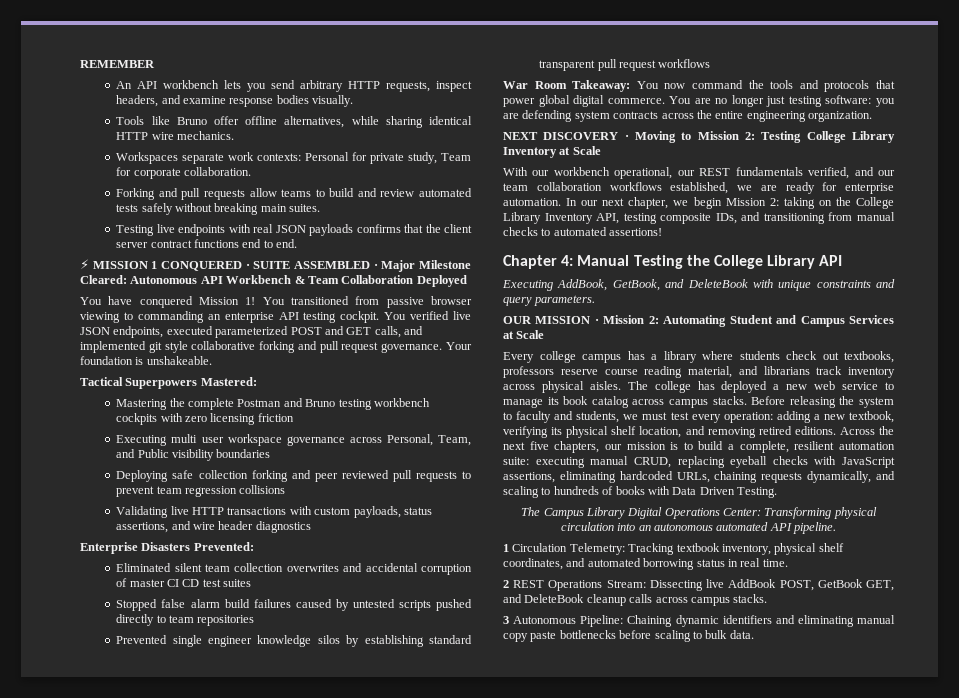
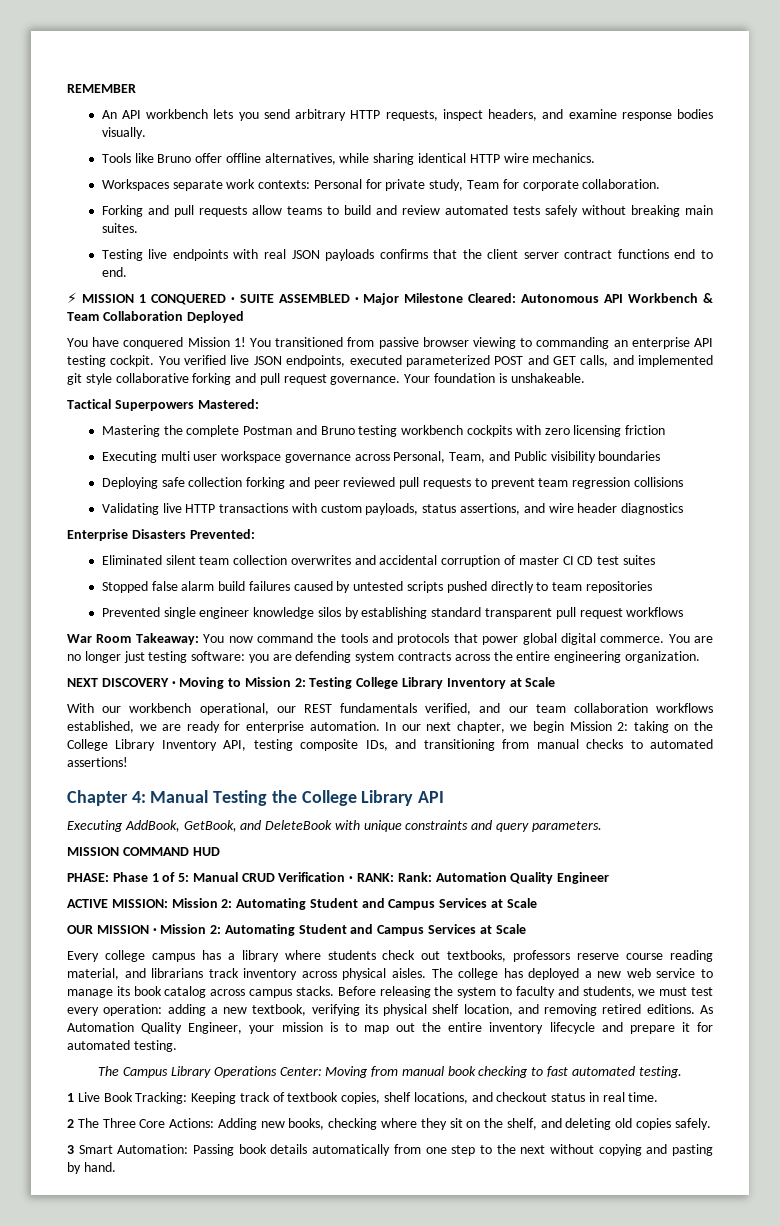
(596, 300) none -> [67,847,220,856] [67,872,610,884] [67,898,537,910] // MISSION COMMAND HUD // PHASE: Phase 1 of 5: Manual CRUD Verification · RANK: Rank: Automation Quality Engineer // ACTIVE MISSION: Mission 2: Automating Student and Campus Services at Scale
[839,426,894,435] [503,441,895,453] [503,456,895,468] [503,471,895,483] [503,486,777,498] Across the next five chapters, our mission is to build a complete, resilient automation suite: executing manual CRUD, replacing eyeball checks with JavaScript assertions, eliminating hardcoded URLs, chaining requests dynamically, and scaling to hundreds of books with Data Driven Testing. -> [699,1005,713,1014] [67,1022,713,1034] [67,1040,177,1052] As Automation Quality Engineer, your mission is to map out the entire inventory lifecycle and prepare it for automated testing.
[627,507,663,519] Digital -> (211, 1072) none
[764,507,877,519] [560,522,837,534] [503,543,844,555] [503,558,695,570] Transforming physical circulation into an autonomous automated API pipeline. // 1 Circulation Telemetry: Tracking textbook inventory, physical shelf coordinates, and automated borrowing -> [325,1066,682,1078] [67,1092,548,1104] Moving from manual book checking to fast automated testing. // 1 Live Book Tracking: Keeping track of textbook copies, shelf locations, and checkout
[513,579,894,591] [503,594,768,606] [503,615,895,627] [503,630,754,642] REST Operations Stream: Dissecting live AddBook POST, GetBook GET, and DeleteBook cleanup calls across campus stacks. // 3 Autonomous Pipeline: Chaining dynamic identifiers and eliminating manual copy paste bottlenecks before scaling to bulk data. -> [77,1118,711,1130] [67,1144,713,1156] [67,1162,116,1174] The Three Core Actions: Adding new books, checking where they sit on the shelf, and deleting old copies safely. // 3 Smart Automation: Passing book details automatically from one step to the next without copying and pasting by hand.

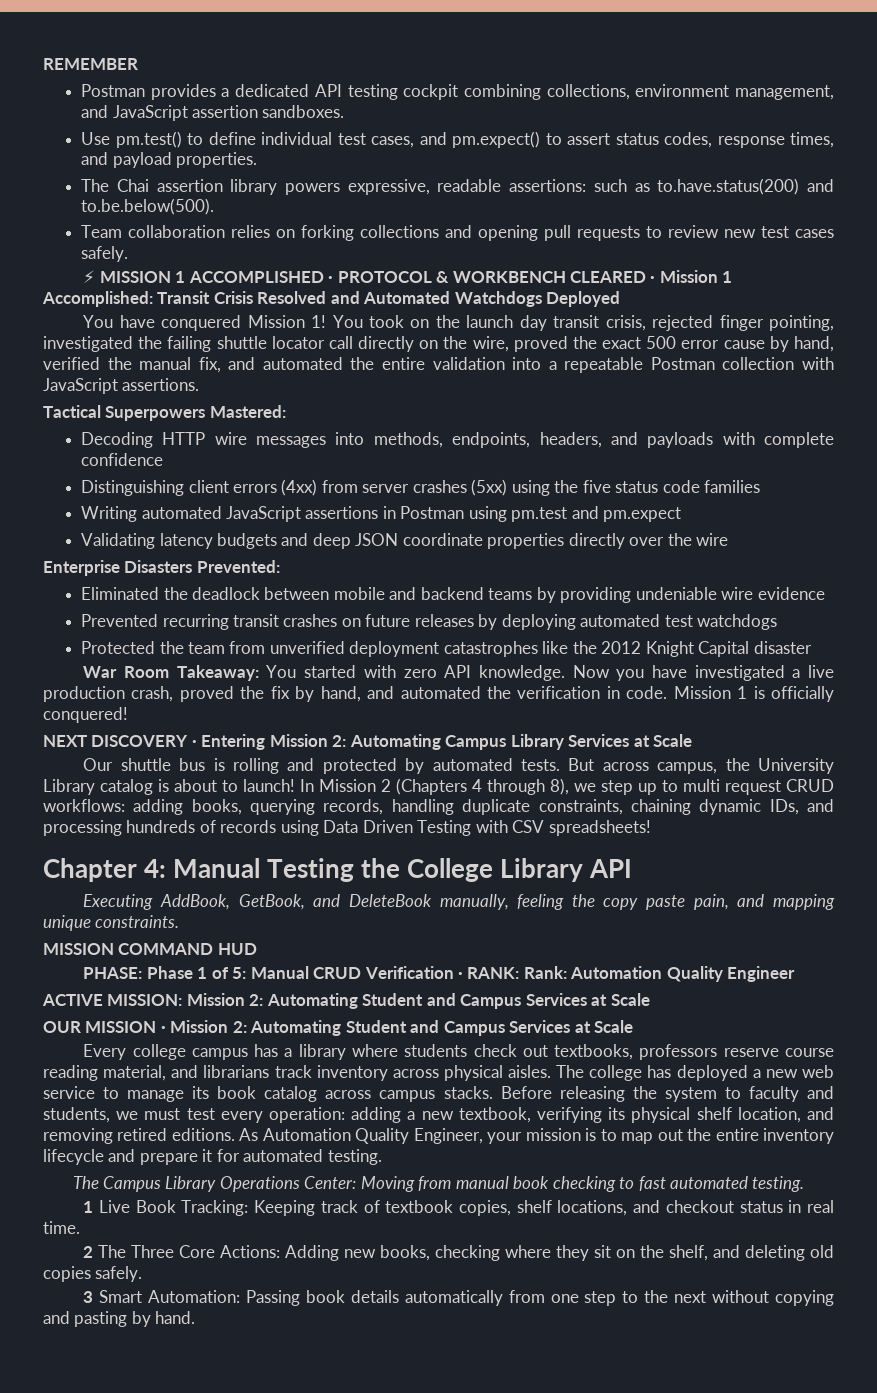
[101,109,713,121] [101,127,146,139] [101,153,596,165] [101,179,661,191] [101,205,714,217] [101,223,138,233] [101,249,713,261] [101,267,127,277] [67,292,714,305] [67,311,183,321] An API workbench lets you send arbitrary HTTP requests, inspect headers, and examine response bodies visually. // Tools like Bruno offer offline alternatives, while sharing identical HTTP wire mechanics. // Workspaces separate work contexts: Personal for private study, Team for corporate collaboration. // Forking and pull requests allow teams to build and review automated tests safely without breaking main suites. // Testing live endpoints with real JSON payloads confirms that the client server contract functions end to end. // ⚡ MISSION 1 CONQUERED · SUITE ASSEMBLED · Major Milestone Cleared: Autonomous API Workbench & Team Collaboration -> [81,84,834,100] [81,105,345,121] [81,131,834,148] [81,152,257,168] [81,178,834,195] [81,198,215,215] [81,225,834,241] [81,246,129,262] [83,270,733,283] [42,291,542,307] Postman provides a dedicated API testing cockpit combining collections, environment management, and JavaScript assertion sandboxes. // Use pm.test() to define individual test cases, and pm.expect() to assert status codes, response times, and payload properties. // The Chai assertion library powers expressive, readable assertions: such as to.have.status(200) and to.be.below(500). // Team collaboration relies on forking collections and opening pull requests to review new test cases safely. // ⚡ MISSION 1 ACCOMPLISHED · PROTOCOL & WORKBENCH CLEARED · Mission 1 Accomplished: Transit Crisis Resolved and Automated Watchdogs
[275,337,713,349] [67,355,713,367] [67,373,585,385] [67,399,259,411] [101,425,666,437] [101,451,661,463] [101,477,683,489] [101,503,684,515] transitioned from passive browser viewing to commanding an enterprise API testing cockpit. You verified live JSON endpoints, executed parameterized POST and GET calls, and implemented git style collaborative forking and pull request governance. Your foundation is unshakeable. // Tactical Superpowers Mastered: // Mastering the complete Postman and Bruno testing workbench cockpits with zero licensing friction // Executing multi user workspace governance across Personal, Team, and Public visibility boundaries // Deploying safe collection forking and peer reviewed pull requests to prevent team regression collisions // Validating live HTTP transactions with custom payloads, status assertions, and wire header diagnostics -> [369,315,834,331] [43,336,834,352] [43,357,834,373] [43,378,200,394] [43,405,286,421] [81,432,835,448] [81,453,164,466] [81,479,760,496] [81,506,682,522] [81,533,729,549] took on the launch day transit crisis, rejected finger pointing, investigated the failing shuttle locator call directly on the wire, proved the exact 500 error cause by hand, verified the manual fix, and automated the entire validation into a repeatable Postman collection with JavaScript assertions. // Tactical Superpowers Mastered: // Decoding HTTP wire messages into methods, endpoints, headers, and payloads with complete confidence // Distinguishing client errors (4xx) from server crashes (5xx) using the five status code families // Writing automated JavaScript assertions in Postman using pm.test and pm.expect // Validating latency budgets and deep JSON coordinate properties directly over the wire
[165,555,655,567] [101,581,652,593] [101,607,684,619] [67,633,713,645] [67,651,700,663] [67,677,556,689] [67,703,714,715] [67,721,713,733] [67,739,713,751] [67,757,128,767] silent team collection overwrites and accidental corruption of master CI CD test suites // Stopped false alarm build failures caused by untested scripts pushed directly to team repositories // Prevented single engineer knowledge silos by establishing standard transparent pull request workflows // War Room Takeaway: You now command the tools and protocols that power global digital commerce. You are no longer just testing software: you are defending system contracts across the entire engineering organization. // NEXT DISCOVERY · Moving to Mission 2: Testing College Library Inventory at Scale // With our workbench operational, our REST fundamentals verified, and our team collaboration workflows established, we are ready for enterprise automation. In our next chapter, we begin Mission 2: taking on the College Library Inventory API, testing composite IDs, and transitioning from manual checks to automated assertions! -> [163,587,825,603] [81,614,778,630] [81,641,812,657] [83,665,834,681] [43,686,834,702] [43,707,128,723] [43,734,693,750] [83,758,834,774] [43,778,834,795] [43,799,835,815] [43,820,651,836] the deadlock between mobile and backend teams by providing undeniable wire evidence // Prevented recurring transit crashes on future releases by deploying automated test watchdogs // Protected the team from unverified deployment catastrophes like the 2012 Knight Capital disaster // War Room Takeaway: You started with zero API knowledge. Now you have investigated a live production crash, proved the fix by hand, and automated the verification in code. Mission 1 is officially conquered! // NEXT DISCOVERY · Entering Mission 2: Automating Campus Library Services at Scale // Our shuttle bus is rolling and protected by automated tests. But across campus, the University Library catalog is about to launch! In Mission 2 (Chapters 4 through 8), we step up to multi request CRUD workflows: adding books, querying records, handling duplicate constraints, chaining dynamic IDs, and processing hundreds of records using Data Driven Testing with CSV spreadsheets!
[334,820,602,832] with unique constraints and query parameters. -> [439,894,836,910] [43,915,180,931] manually, feeling the copy paste pain, and mapping unique constraints.

